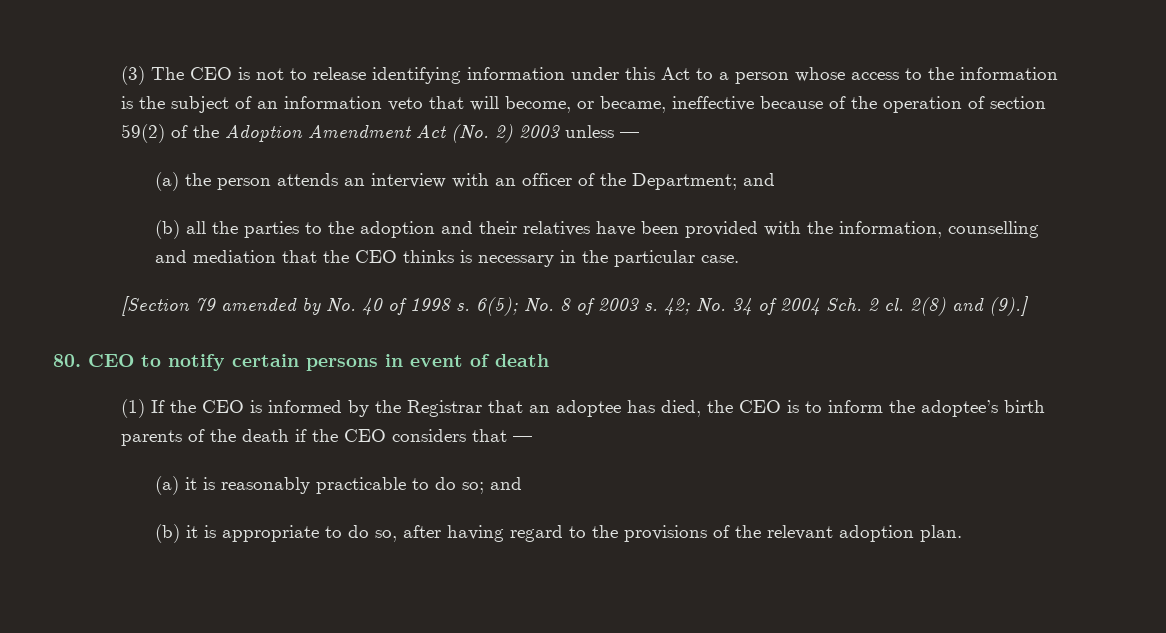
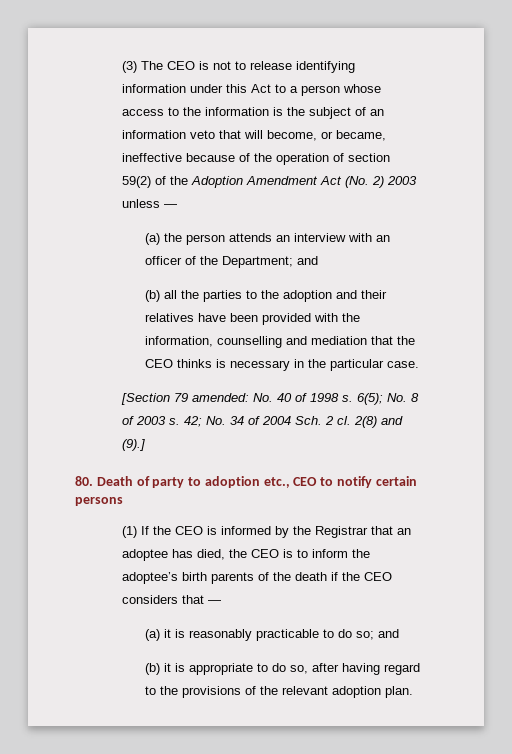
[221,297,322,315] amended by -> [191,393,249,402] amended:
(81, 360) none -> [96,476,290,488] Death of party to adoption etc.,
[385,354,549,367] in event of death -> (123, 501) none

